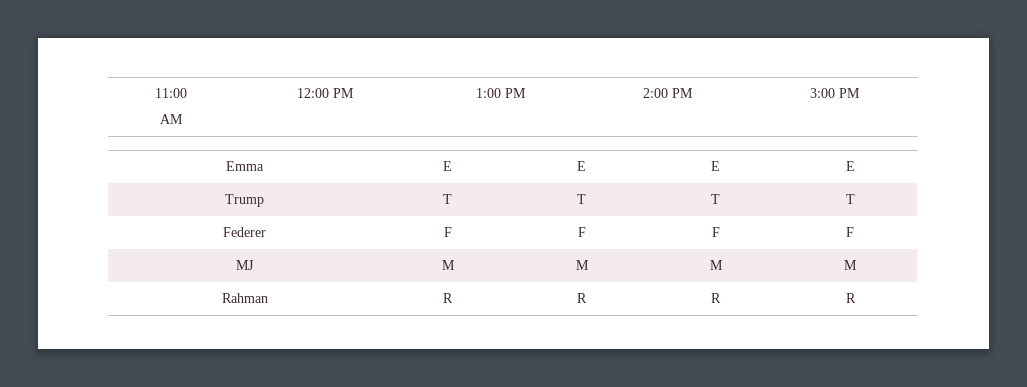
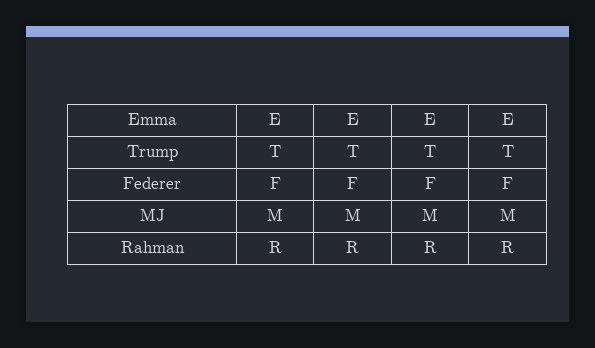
[154,88,187,98] [159,114,183,124] [296,88,354,98] [475,88,526,98] [642,88,693,98] [809,88,860,98] 11:00 // AM | 12:00 PM | 1:00 PM | 2:00 PM | 3:00 PM // -> (127, 119) none

